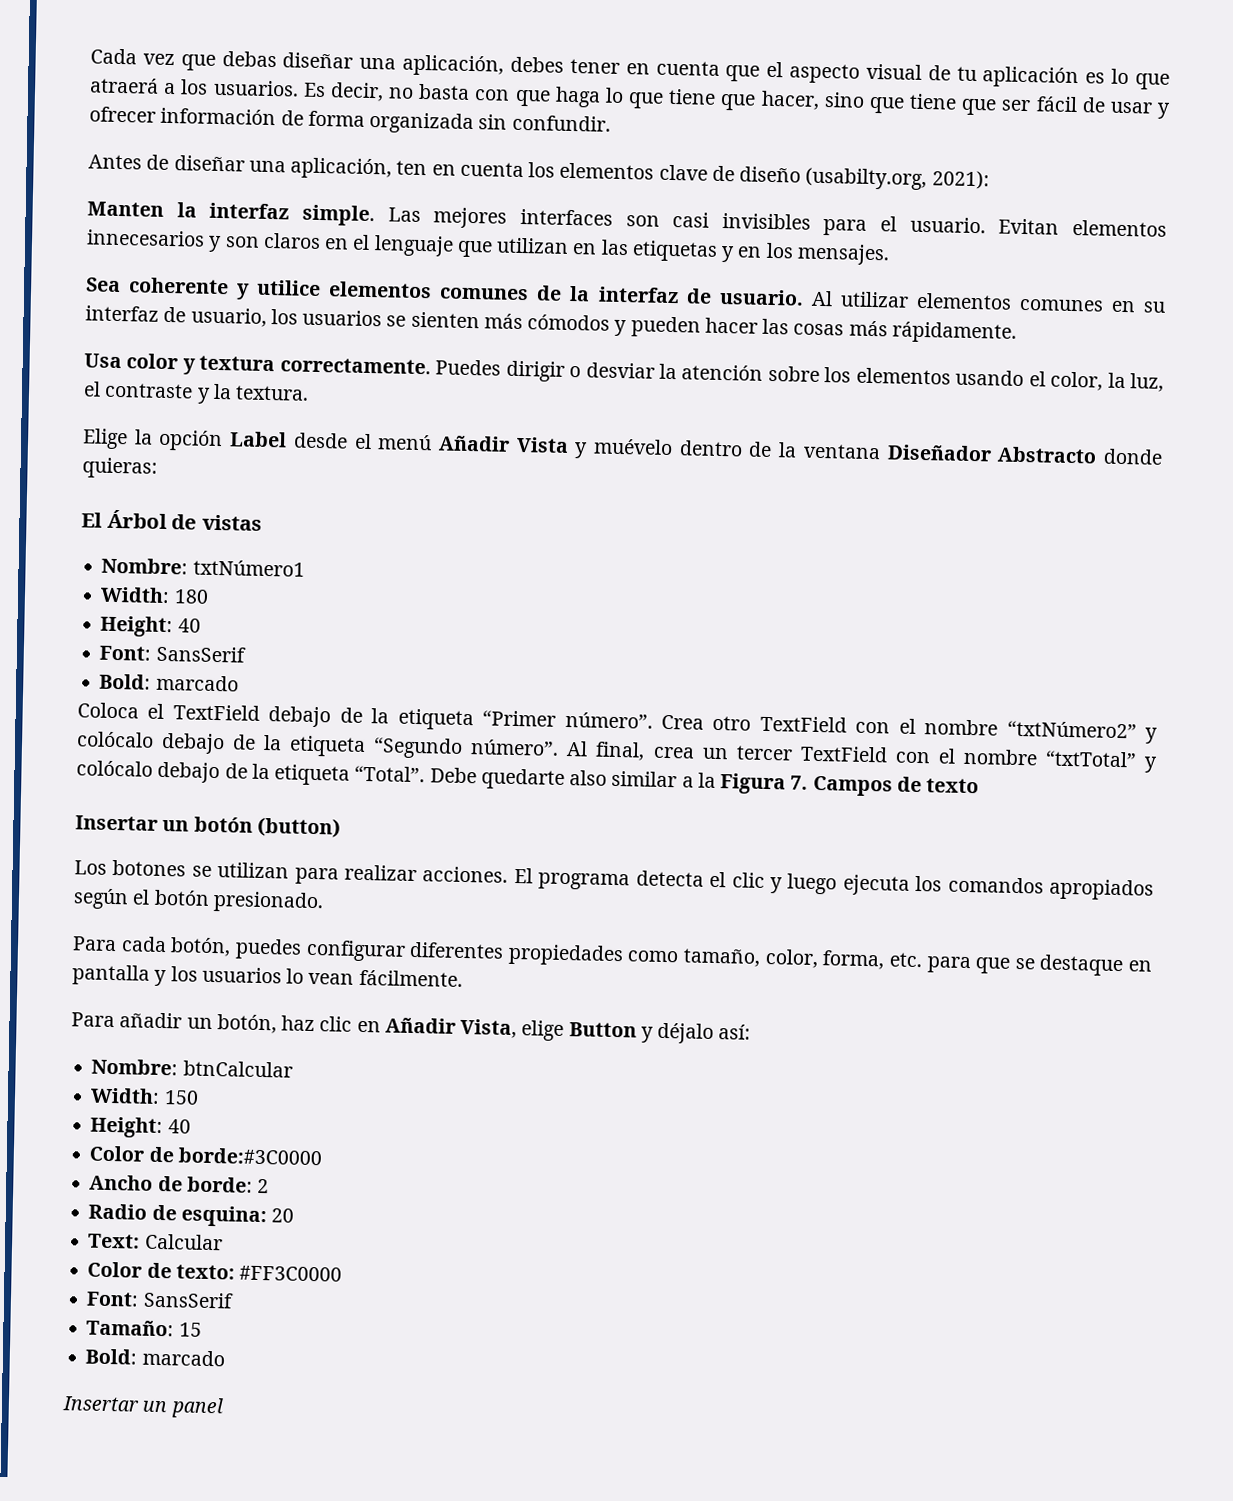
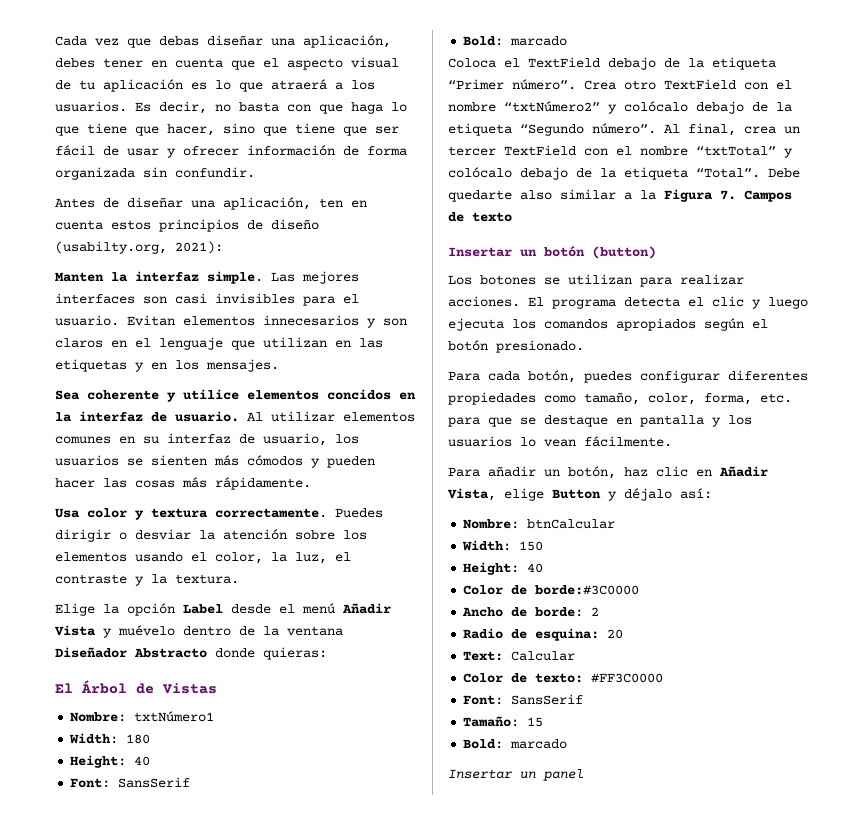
[528,162,708,181] los elementos clave -> [111,219,239,232] estos principios
[439,285,563,301] comunes de -> [327,389,416,400] concidos en
[201,514,262,531] vistas -> [162,683,217,694] Vistas

